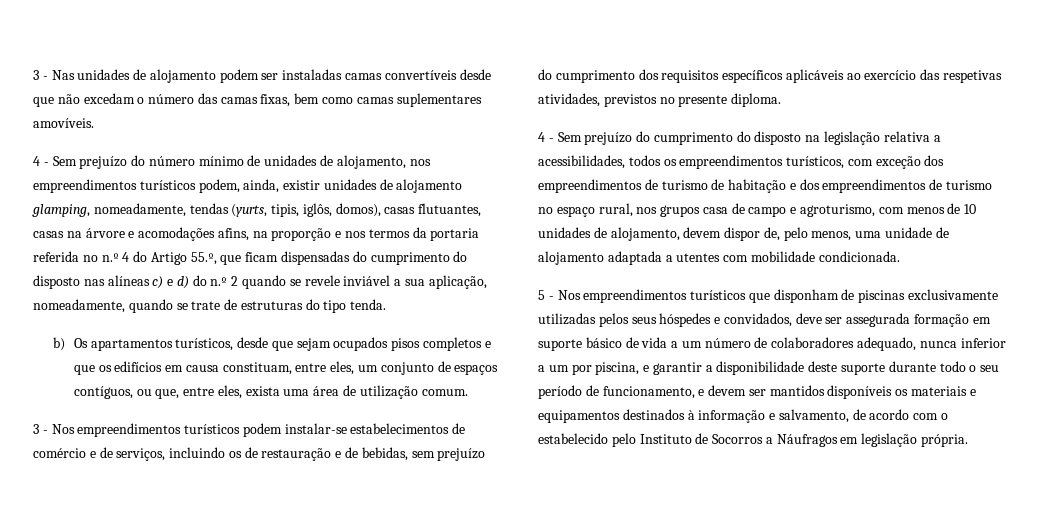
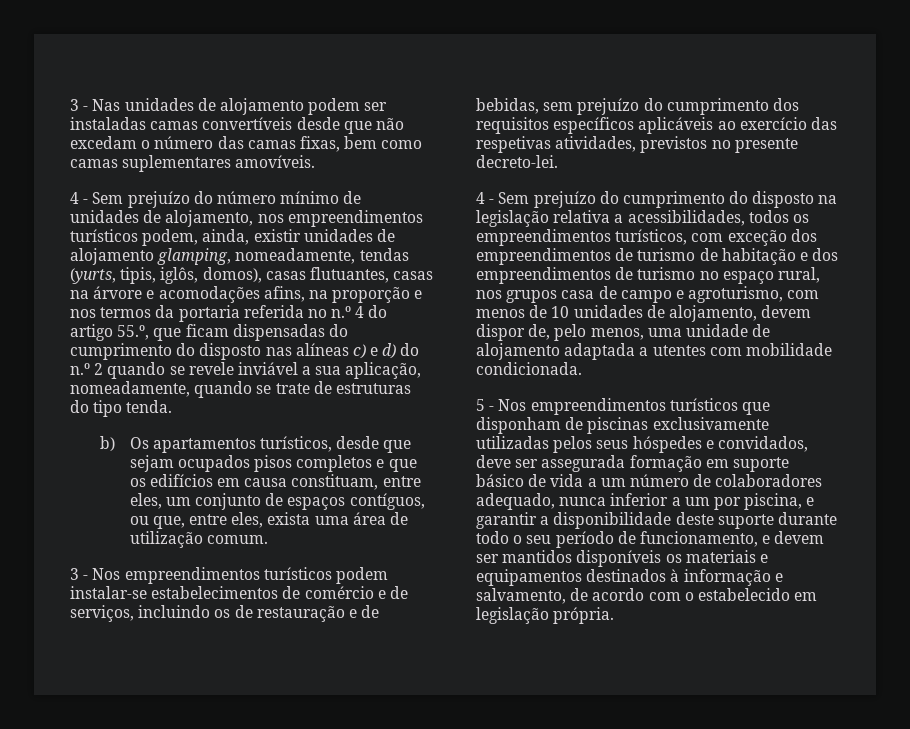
[150,252,187,265] Artigo -> [70,324,113,341] artigo
[731,93,782,107] diploma. -> [476,155,558,168] decreto-lei.
[611,433,838,447] pelo Instituto de Socorros a Náufragos -> (790, 594) none

